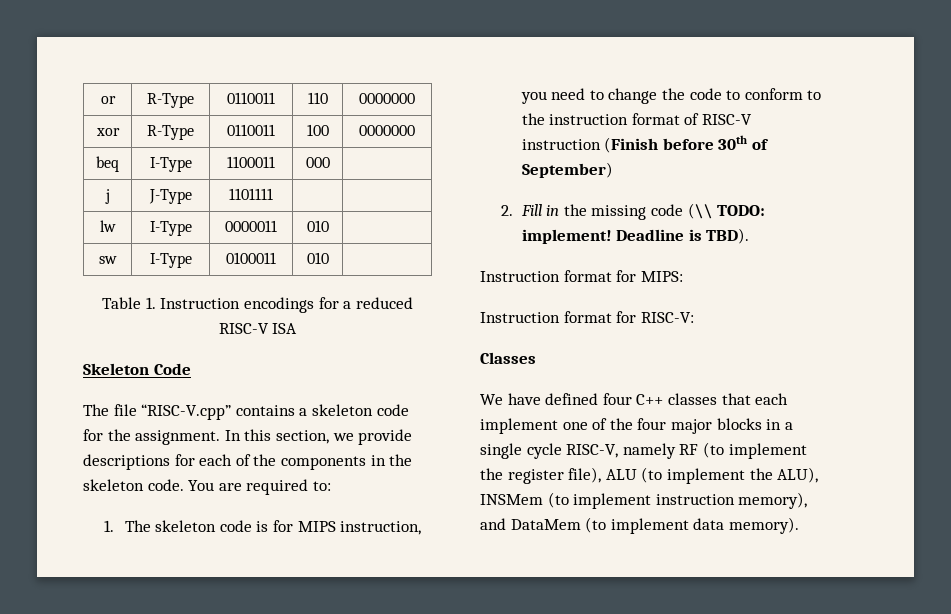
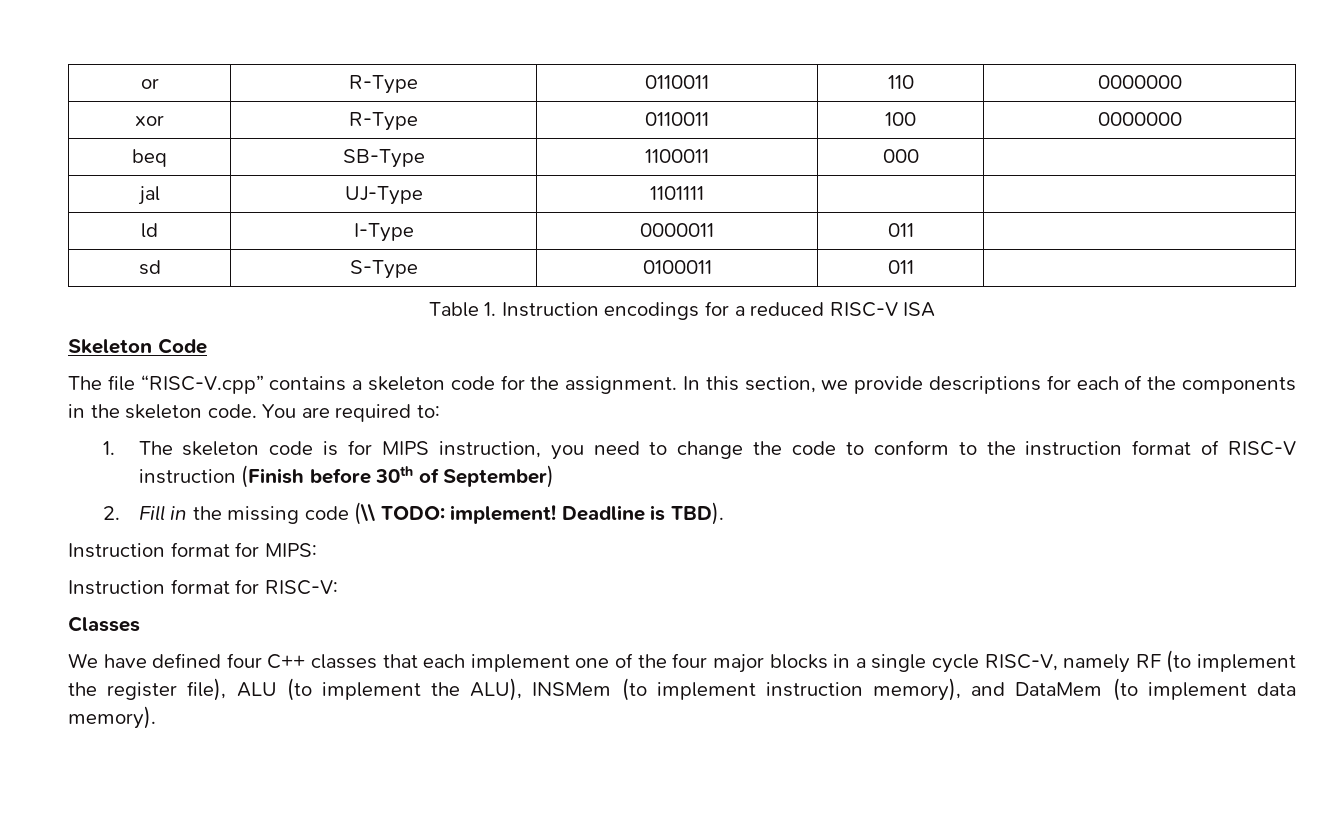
[149,157,192,172] I-Type -> [342,149,425,168] SB-Type
[104,189,110,204] [148,189,192,204] j | J-Type -> [137,186,160,205] [344,186,423,205] jal | UJ-Type
[99,220,116,232] lw -> [141,223,158,238] ld
[306,220,329,232] [98,256,117,264] [149,253,192,268] 010 | // sw | I-Type -> [887,223,914,237] [138,260,161,275] [349,260,418,279] 011 | // sd | S-Type
[306,252,329,264] 010 -> [887,260,914,274] 011

